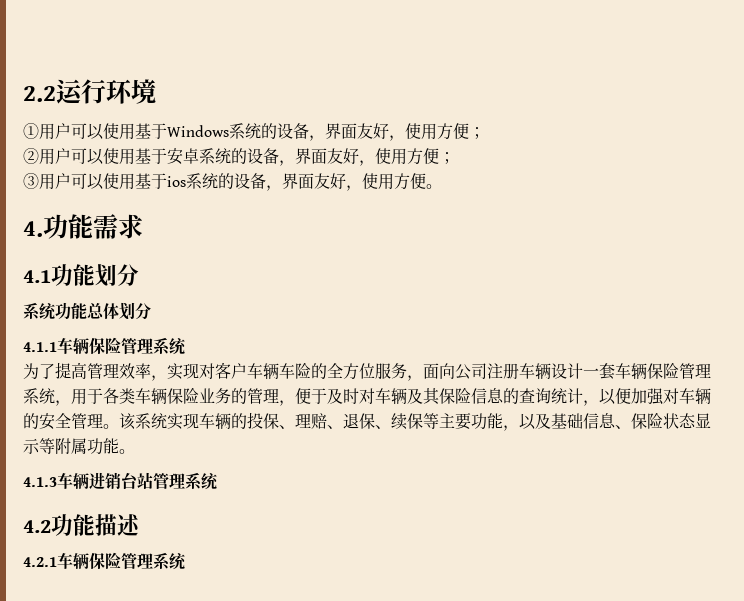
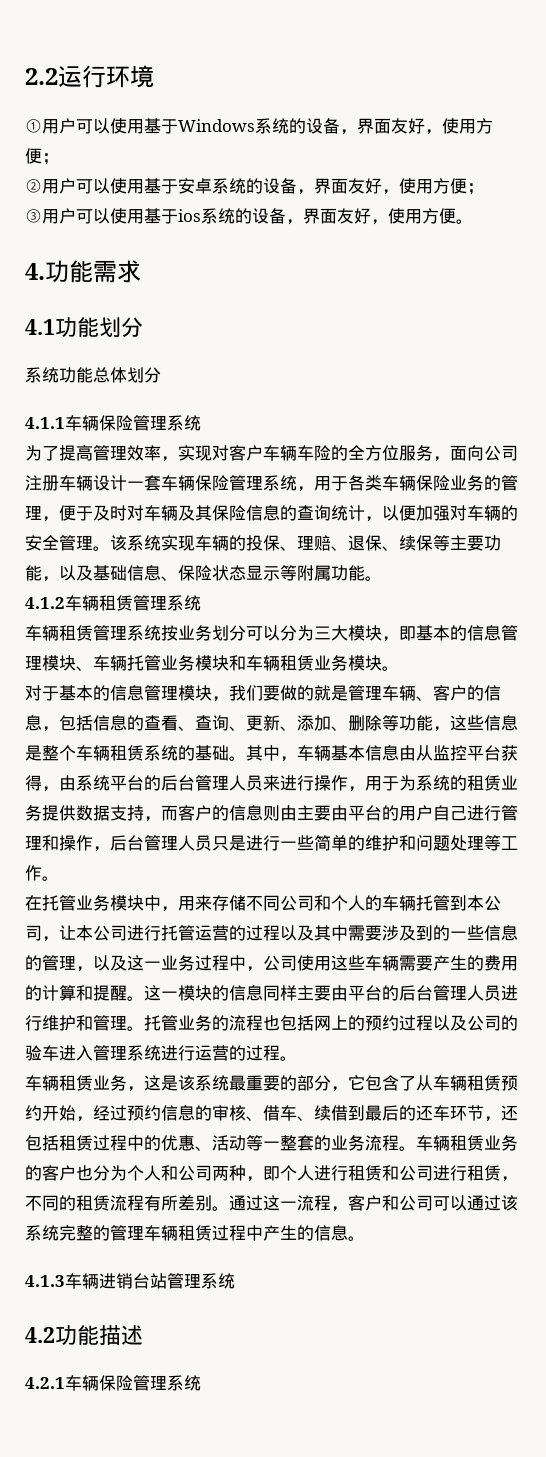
(135, 451) none -> [25,595,201,611] [25,625,518,642] [25,655,399,671] [25,685,501,702] [25,715,518,732] [25,745,518,762] [25,775,518,792] [25,805,518,822] [25,835,518,852] [25,865,59,881] [25,895,501,912] [25,925,518,942] [25,955,518,972] [25,985,518,1001] [25,1015,518,1031] [25,1045,297,1061] [25,1075,518,1092] [25,1105,518,1122] [25,1135,518,1151] [25,1165,518,1182] [25,1195,518,1212] [25,1225,365,1241] // 4.1.2车辆租赁管理系统 // 车辆租赁管理系统按业务划分可以分为三大模块，即基本的信息管理模块、车辆托管业务模块和车辆租赁业务模块。 // 对于基本的信息管理模块，我们要做的就是管理车辆、客户的信息，包括信息的查看、查询、更新、添加、删除等功能，这些信息是整个车辆租赁系统的基础。其中，车辆基本信息由从监控平台获得，由系统平台的后台管理人员来进行操作，用于为系统的租赁业务提供数据支持，而客户的信息则由主要由平台的用户自己进行管理和操作，后台管理人员只是进行一些简单的维护和问题处理等工作。 // 在托管业务模块中，用来存储不同公司和个人的车辆托管到本公司，让本公司进行托管运营的过程以及其中需要涉及到的一些信息的管理，以及这一业务过程中，公司使用这些车辆需要产生的费用的计算和提醒。这一模块的信息同样主要由平台的后台管理人员进行维护和管理。托管业务的流程也包括网上的预约过程以及公司的验车进入管理系统进行运营的过程。 // 车辆租赁业务，这是该系统最重要的部分，它包含了从车辆租赁预约开始，经过预约信息的审核、借车、续借到最后的还车环节，还包括租赁过程中的优惠、活动等一整套的业务流程。车辆租赁业务的客户也分为个人和公司两种，即个人进行租赁和公司进行租赁，不同的租赁流程有所差别。通过这一流程，客户和公司可以通过该系统完整的管理车辆租赁过程中产生的信息。

